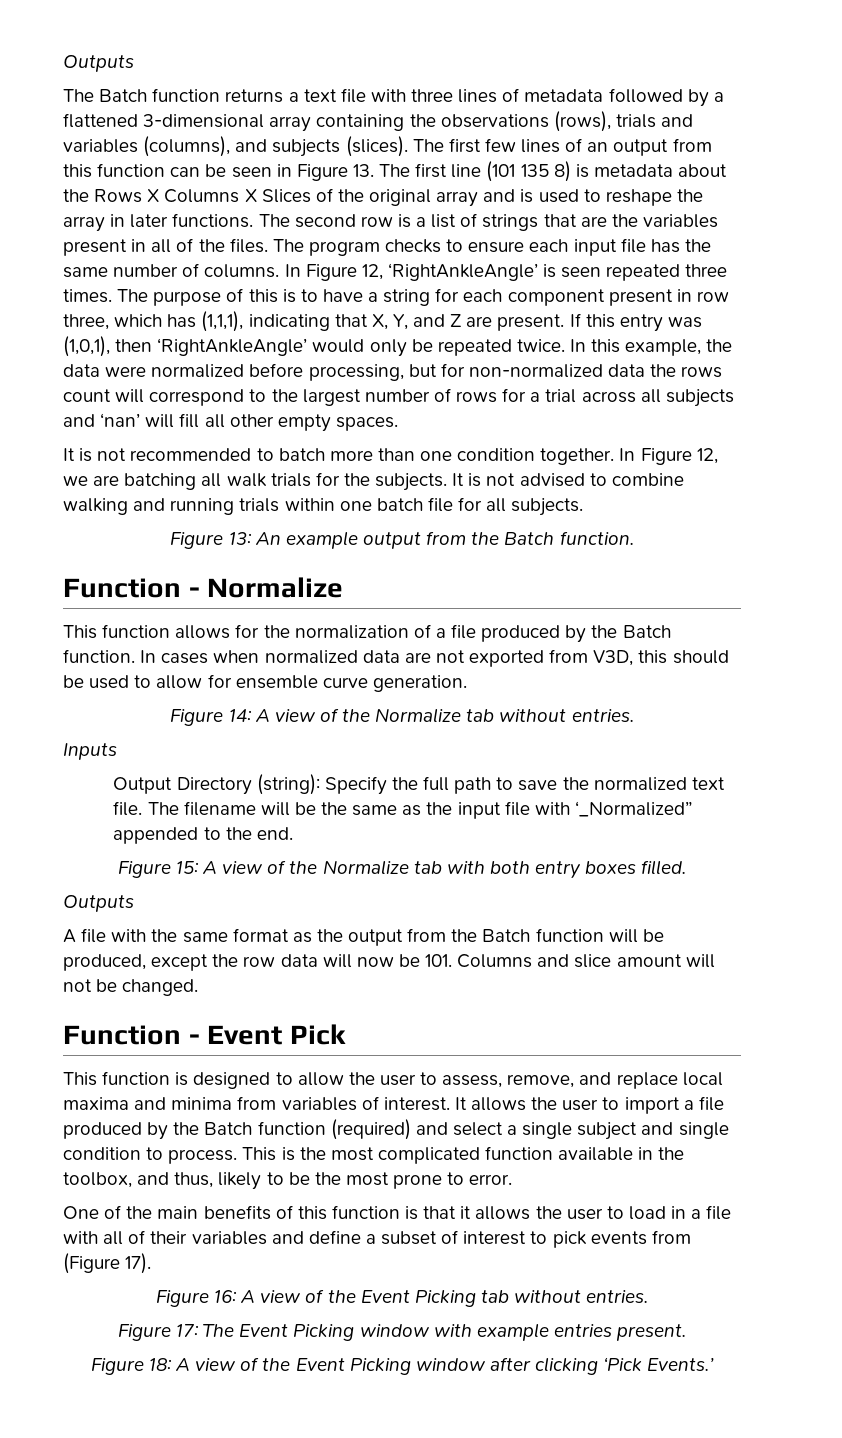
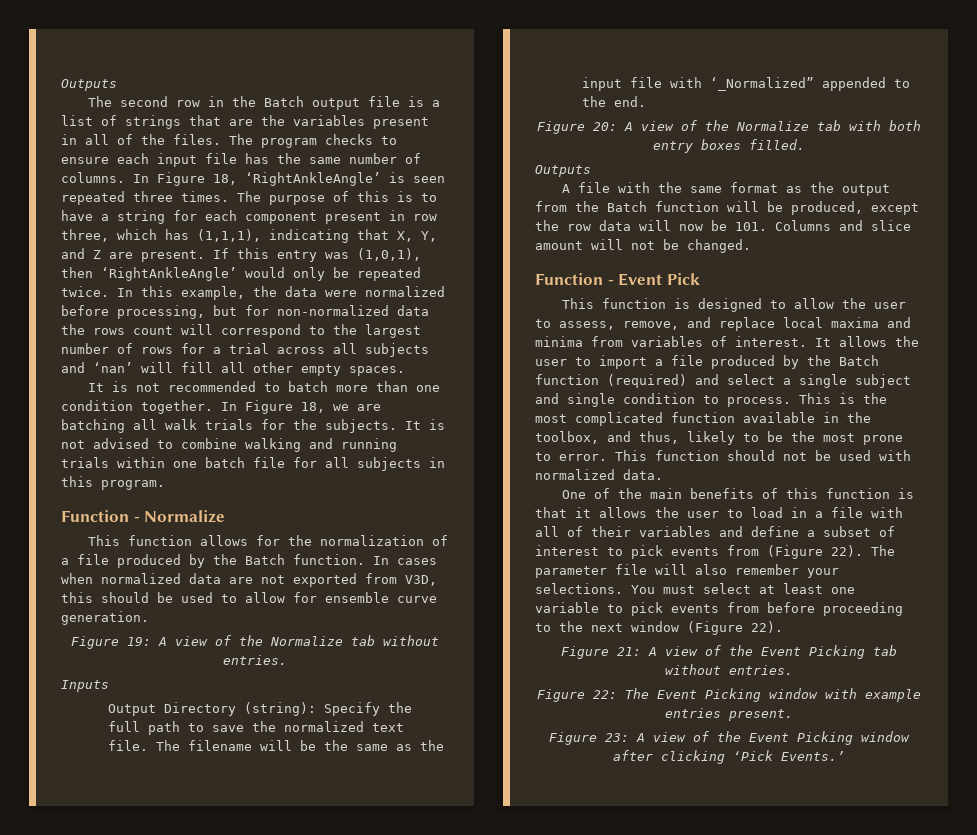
[99,88,724,107] [63,111,694,132] [63,136,712,157] [63,161,728,182] [63,188,703,207] [63,213,393,232] Batch function returns a text file with three lines of metadata followed by a flattened 3-dimensional array containing the observations (rows), trials and variables (columns), and subjects (slices). The first few lines of an output from this function can be seen in Figure 13. The first line (101 135 8) is metadata about the Rows X Columns X Slices of the original array and is used to reshape the array in later functions. The second row -> [120,96,401,110] second row in the Batch output file
[361,264,383,280] 12, -> [213,174,237,185] 18,
[696,448,718,464] 12, -> [301,402,325,413] 18,
[511,498,584,516] [170,531,634,549] subjects. // Figure 13: An example output from the Batch function. -> [357,457,445,471] [61,476,165,490] subjects in this program.
[228,709,252,722] 14: -> [127,637,151,646] 19:
[175,861,199,874] 15: -> [593,122,617,131] 20:
(513, 1179) none -> [615,450,911,461] [535,469,663,480] This function should not be used with normalized data.
[125,1253,152,1274] [155,1290,237,1307] 17). // Figure 16: -> [831,545,895,557] [535,564,839,578] [535,583,855,594] [535,602,903,616] [535,621,783,635] [561,646,641,659] 22). The parameter file will also remember your selections. You must select at least one variable to pick events from before proceeding to the next window (Figure 22). // Figure 21:
[176,1324,200,1337] 17: -> [593,690,617,699] 22:
[148,1358,172,1371] 18: -> [605,733,629,742] 23:

